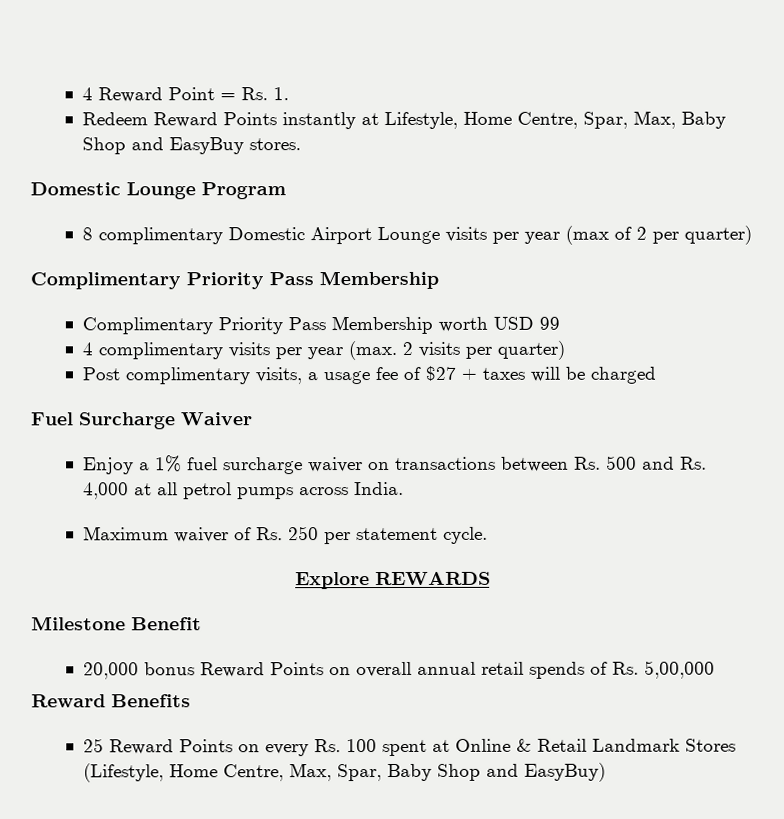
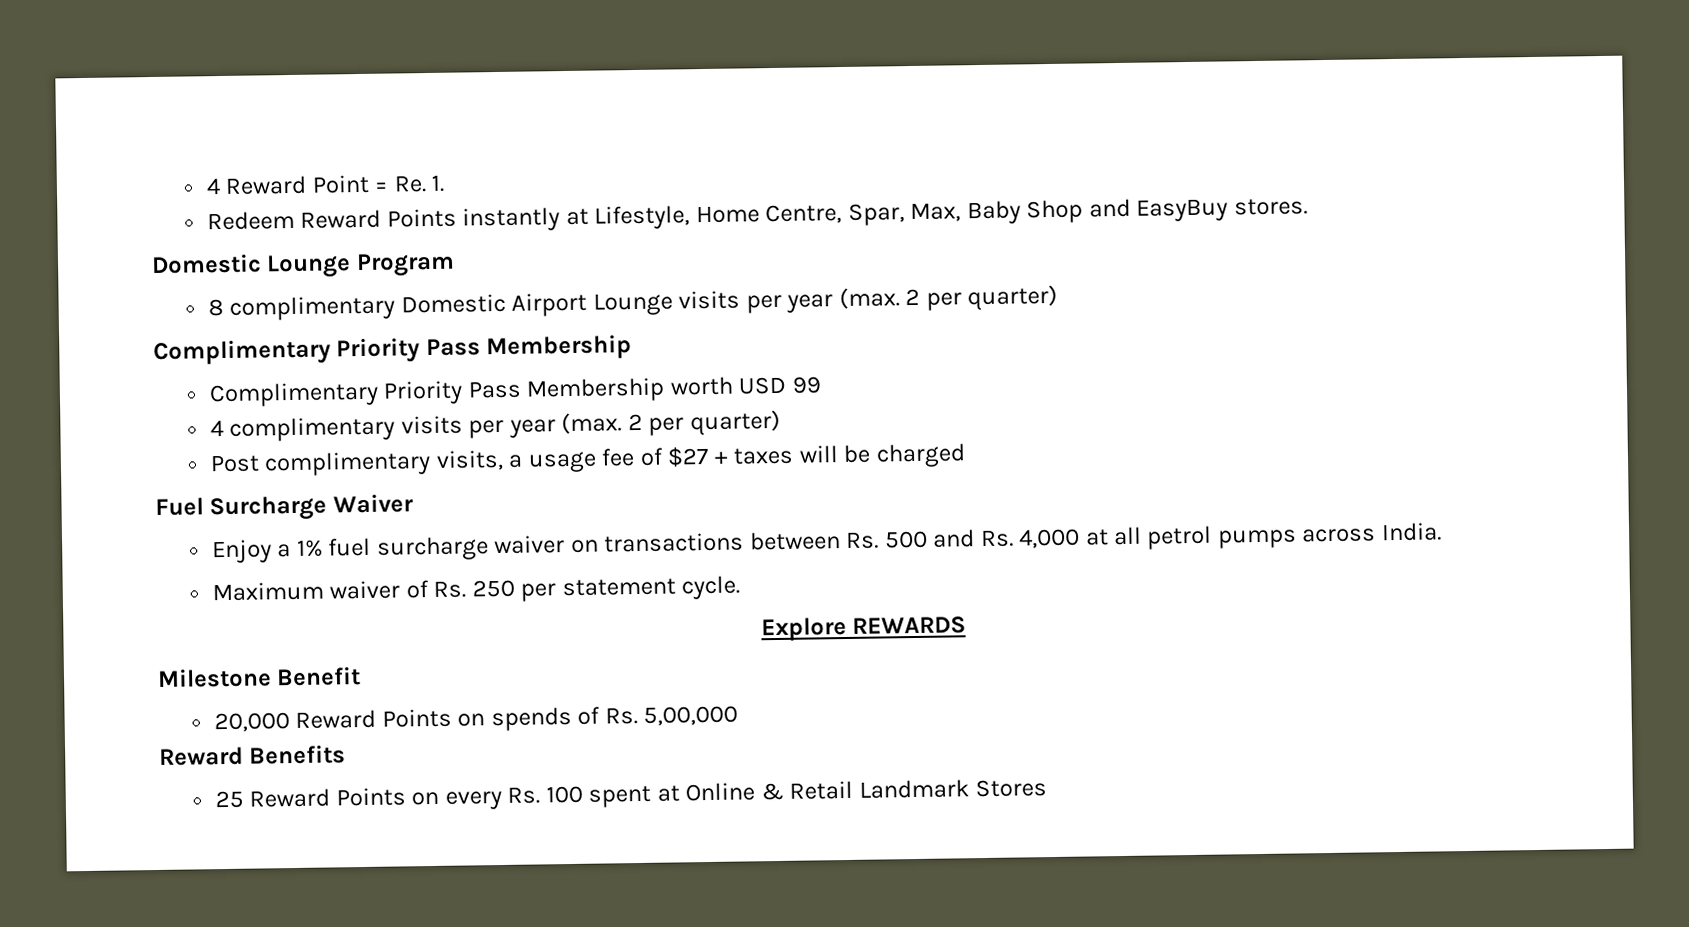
[241,87,269,101] Rs. -> [393,175,427,193] Re.
[565,225,633,245] (max of -> [838,287,900,310] (max.
[418,341,461,357] visits -> (643, 422) none
[144,661,525,678] bonus Reward Points on overall annual retail -> [295,708,486,729] Reward Points on
[83,762,607,783] (Lifestyle, Home Centre, Max, Spar, Baby Shop and EasyBuy) -> (1048, 788) none

